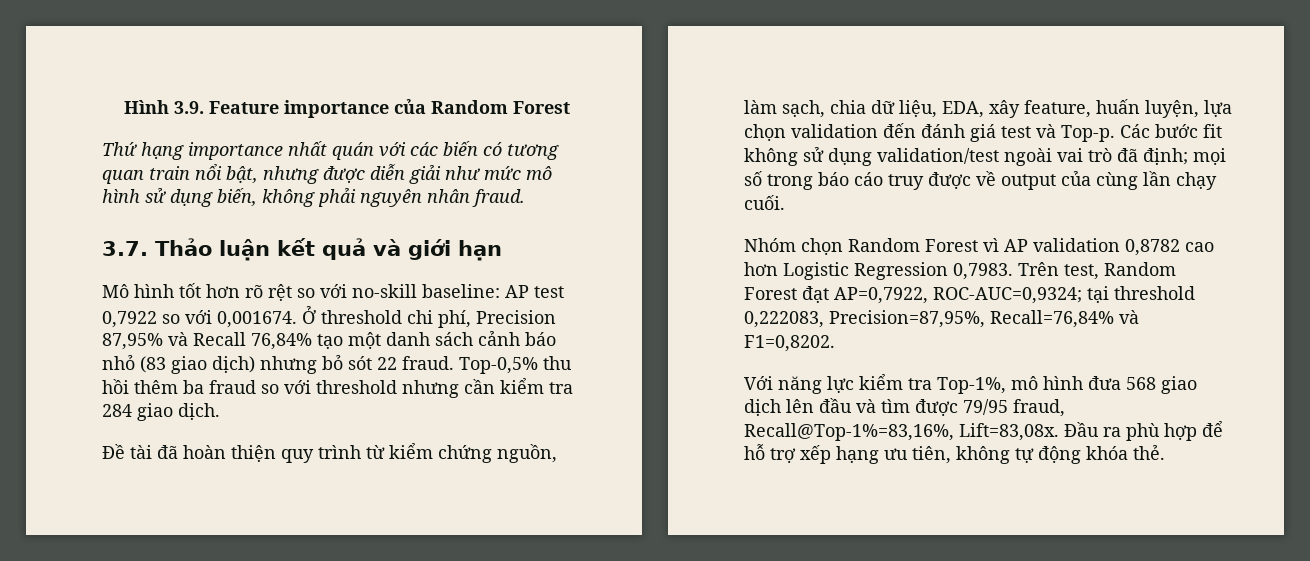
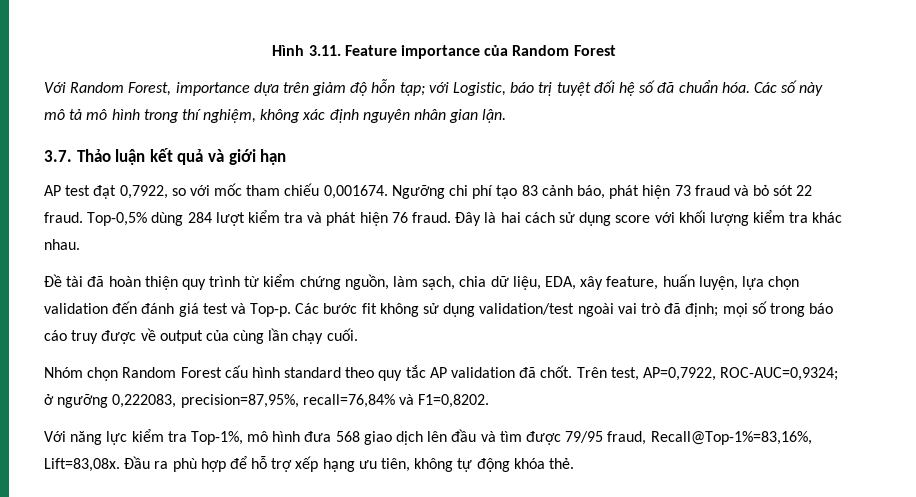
[173,101,204,114] 3.9. -> [308,45,341,56] 3.11.
[102,141,559,160] [102,164,552,184] [102,188,525,207] Thứ hạng importance nhất quán với các biến có tương quan train nổi bật, nhưng được diễn giải như mức mô hình sử dụng biến, không phải nguyên nhân fraud. -> [44,79,824,96] [44,109,507,123] Với Random Forest, importance dựa trên giảm độ hỗn tạp; với Logistic, báo trị tuyệt đối hệ số đã chuẩn hóa. Các số này mô tả mô hình trong thí nghiệm, không xác định nguyên nhân gian lận.
[102,283,564,301] [102,306,556,328] [102,331,556,350] [102,355,317,374] Mô hình tốt hơn rõ rệt so với no-skill baseline: AP test 0,7922 so với 0,001674. Ở threshold chi phí, Precision 87,95% và Recall 76,84% tạo một danh sách cảnh báo nhỏ (83 giao dịch) nhưng -> [44,183,749,199] AP test đạt 0,7922, so với mốc tham chiếu 0,001674. Ngưỡng chi phí tạo 83 cảnh báo, phát hiện 73 fraud và
[543,356,572,370] [102,378,573,398] [102,403,220,421] thu hồi thêm ba fraud so với threshold nhưng cần kiểm tra 284 giao dịch. -> [151,210,843,226] [44,239,80,250] dùng 284 lượt kiểm tra và phát hiện 76 fraud. Đây là hai cách sử dụng score với khối lượng kiểm tra khác nhau.
[983,238,1214,256] [744,262,1176,280] [744,286,1195,304] [744,310,1114,328] vì AP validation 0,8782 cao hơn Logistic Regression 0,7983. Trên test, Random Forest đạt AP=0,7922, ROC-AUC=0,9324; tại threshold 0,222083, Precision=87,95%, Recall=76,84% -> [224,365,839,381] [44,394,395,408] cấu hình standard theo quy tắc AP validation đã chốt. Trên test, AP=0,7922, ROC-AUC=0,9324; ở ngưỡng 0,222083, precision=87,95%, recall=76,84%

